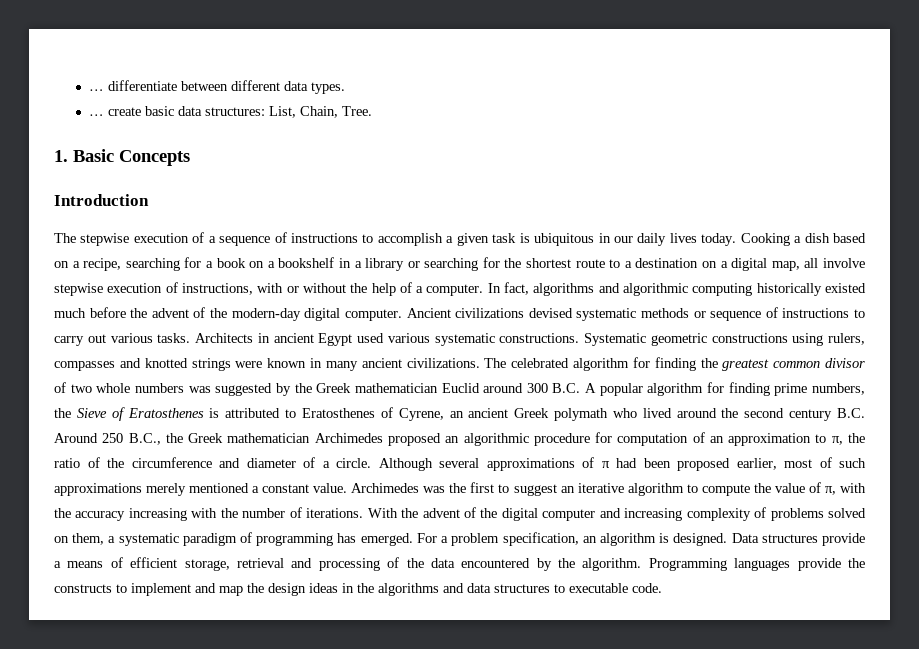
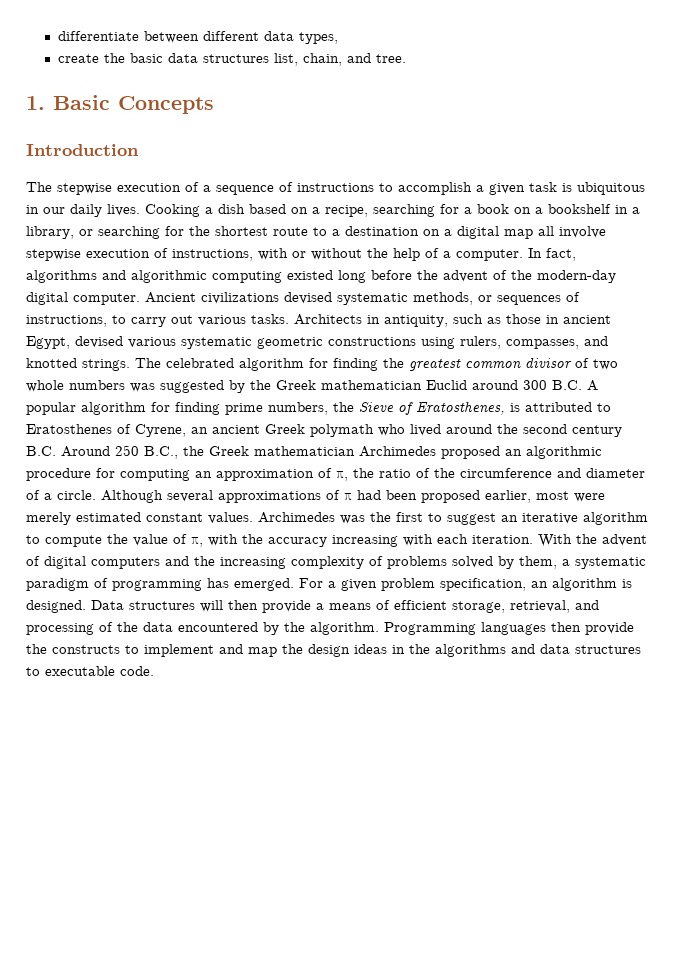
[89,89,105,91] … -> (58, 36) none
[311,82,346,94] [89,106,373,118] types. // … create basic data structures: List, Chain, Tree. -> [299,32,339,44] [58,53,407,66] types, // create the basic data structures list, chain, and tree.
[669,233,737,246] lives today. -> [107,204,140,216] lives.
[365,258,405,271] library -> [26,226,74,239] library,
[771,261,800,271] map, -> [504,229,533,239] map
[756,283,866,296] [54,308,86,318] historically existed much -> [287,270,366,283] existed long
[640,307,850,321] methods or sequence of instructions -> [413,292,580,305] [26,315,107,327] methods, or sequences of instructions,
[273,333,646,346] ancient Egypt used various systematic constructions. Systematic -> [384,314,611,327] [26,336,252,349] antiquity, such as those in ancient Egypt, devised various systematic
[54,361,115,371] compasses -> [506,339,579,349] compasses,
[191,358,480,371] strings were known in many ancient civilizations. -> [82,359,130,371] strings.
[127,408,204,418] Eratosthenes -> [416,401,505,415] Eratosthenes,
[617,432,705,446] computation of -> [120,469,190,481] computing
[815,434,827,443] to -> [318,468,332,478] of
[819,457,866,468] [54,483,348,496] of such approximations merely mentioned a constant value. -> [574,493,605,502] [26,512,253,525] were merely estimated constant values.
[220,507,621,521] the number of iterations. With the advent of the digital computer and -> [437,534,647,547] [26,556,215,569] each iteration. With the advent of digital computers and the
[54,536,69,543] on -> [498,556,514,569] by
(449, 539) none -> [341,579,377,591] given
(818, 538) none -> [200,600,258,612] will then
[236,558,284,568] retrieval -> [510,600,570,613] retrieval,
(791, 564) none -> [551,622,581,632] then

